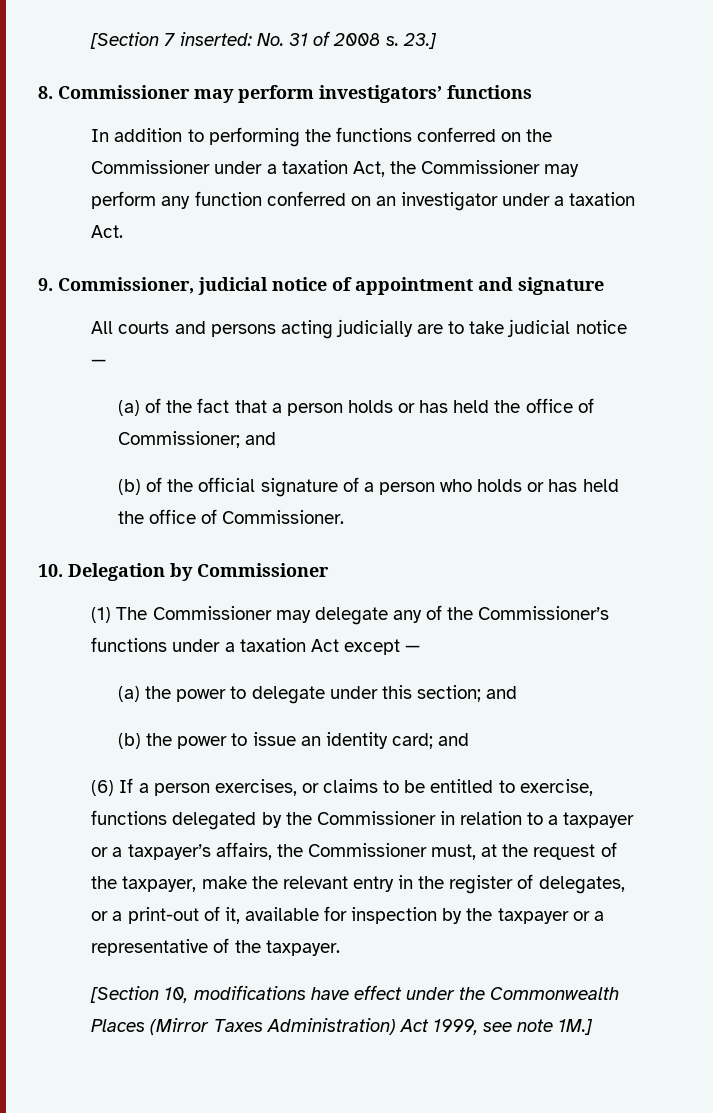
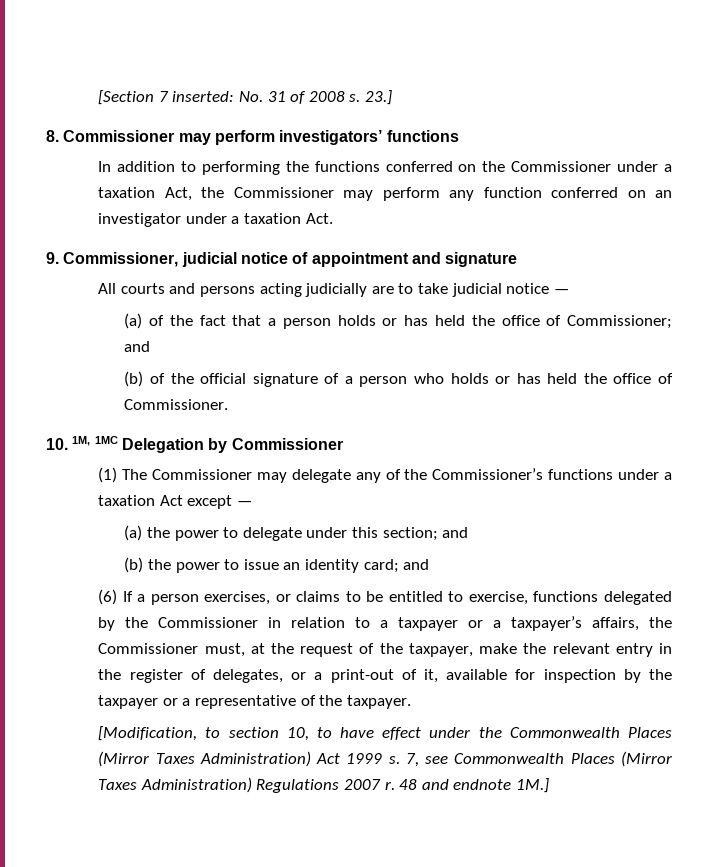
(63, 570) none -> [72,436,118,446] 1M, 1MC
[90,985,306,1003] [Section 10, modifications -> [98,726,332,741] [Modification, to section 10, to
[432,1019,554,1035] 1999, see note -> [346,751,673,767] [98,777,512,793] 1999 s. 7, see Commonwealth Places (Mirror Taxes Administration) Regulations 2007 r. 48 and endnote

